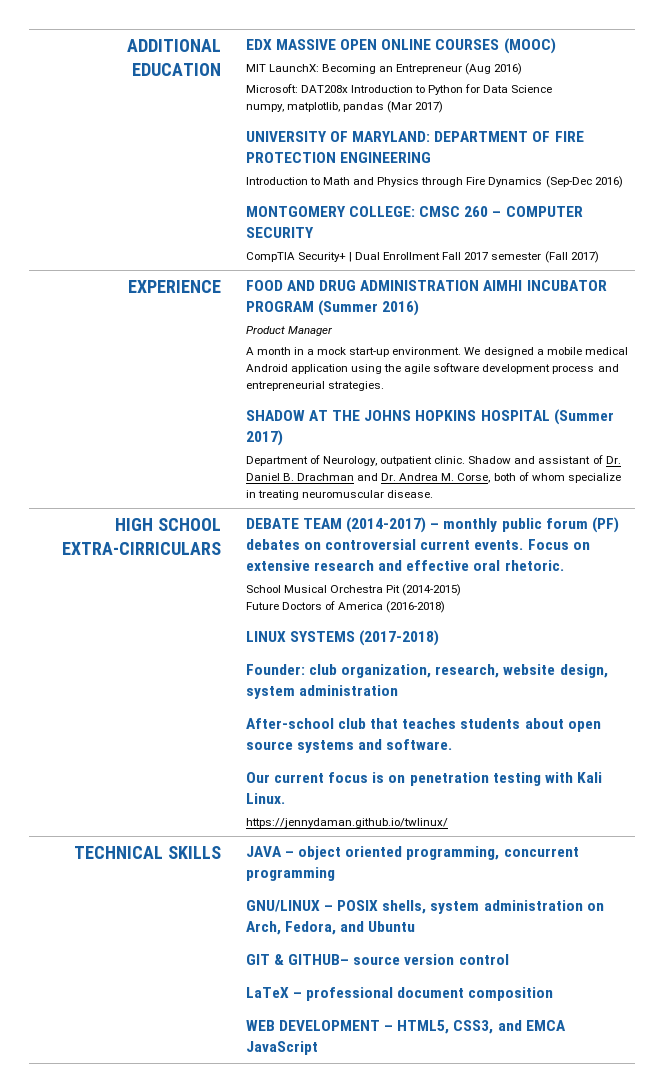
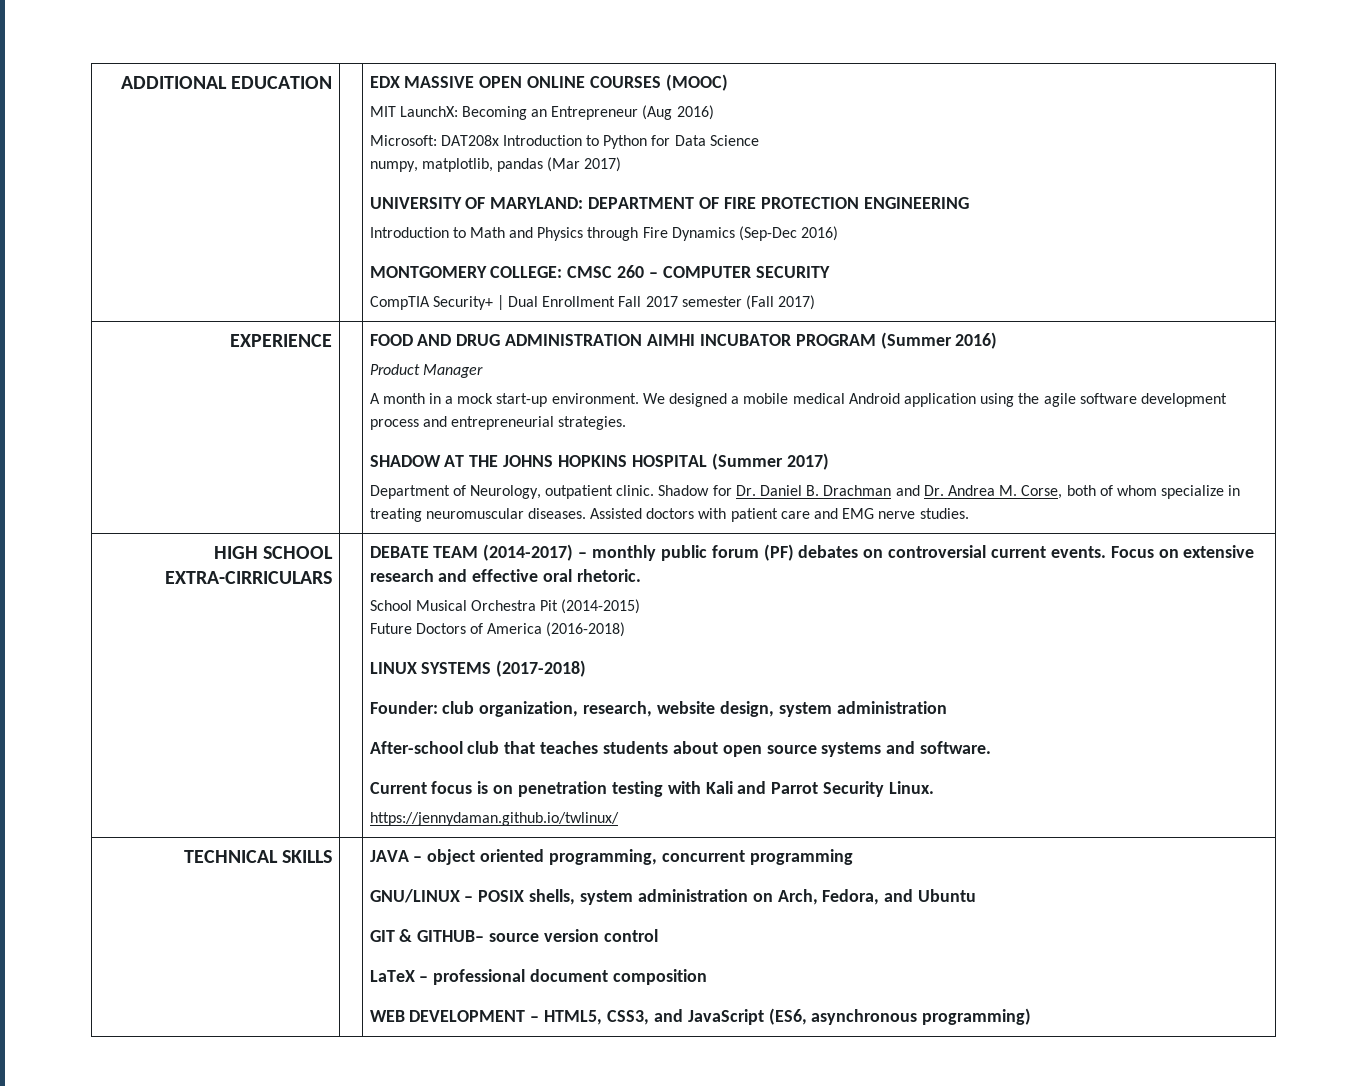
[514,455,603,464] and assistant of -> [712,485,732,496] for
[387,490,434,498] disease. -> [527,508,969,522] diseases. Assisted doctors with patient care and EMG nerve studies.
[245,772,324,783] Our current -> [369,782,427,794] Current
(603, 777) none -> [737,781,885,797] and Parrot Security
[525,1020,566,1031] [245,1041,318,1055] EMCA JavaScript -> [687,1008,1032,1025] JavaScript (ES6, asynchronous programming)

